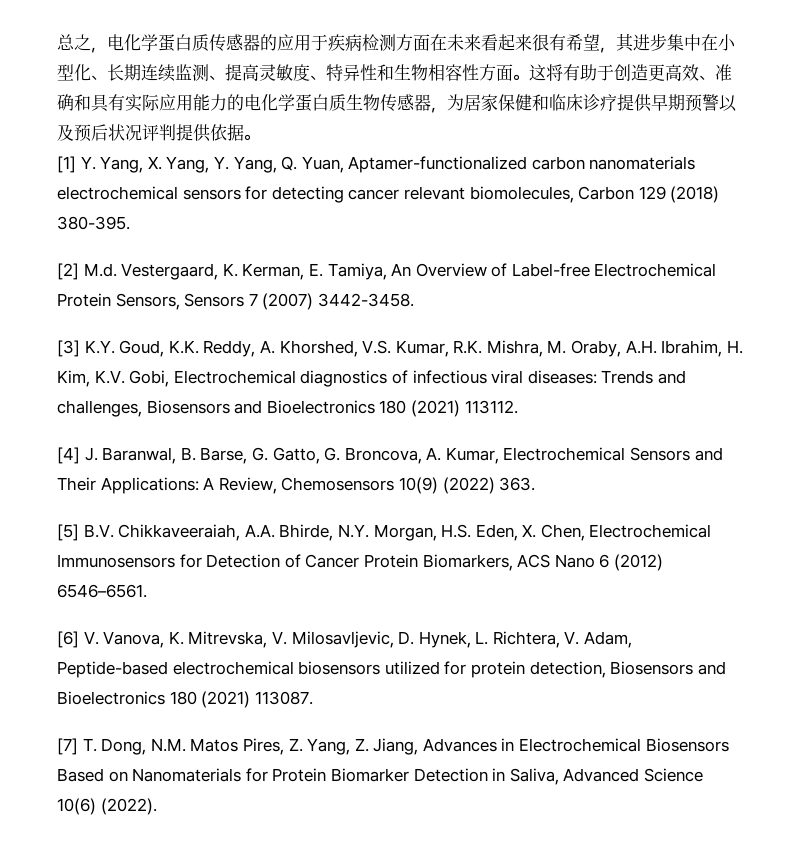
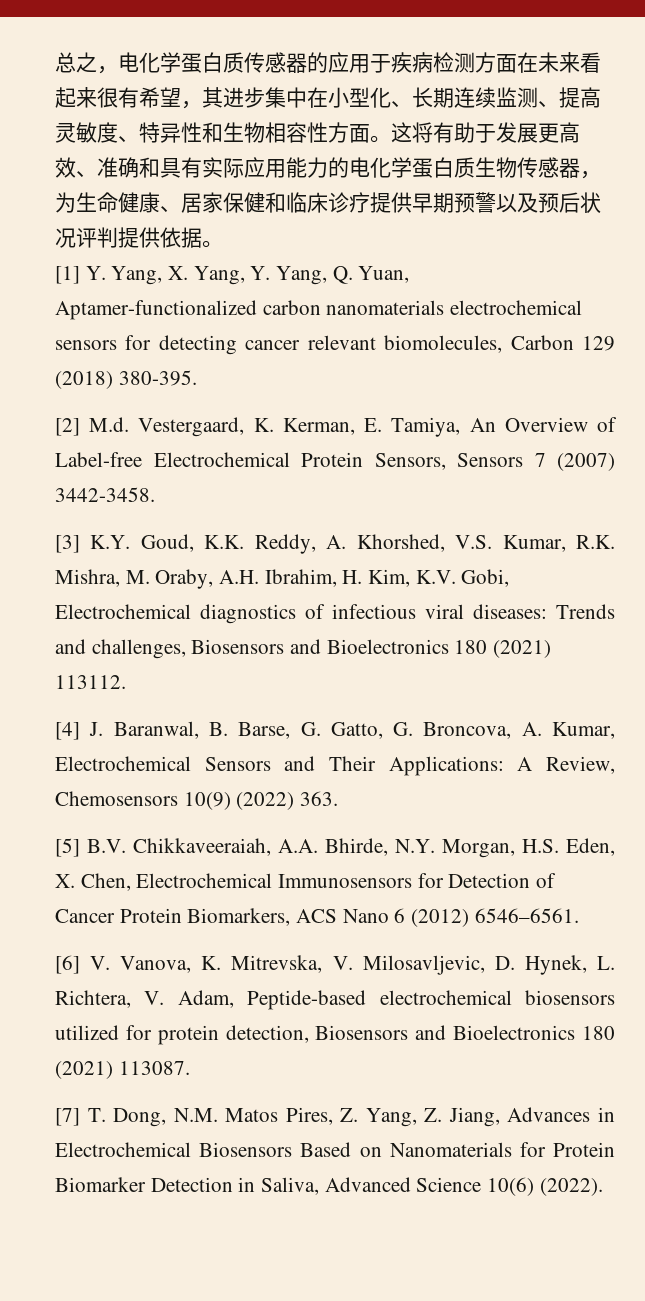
[614,64,648,81] 创造 -> [496,122,538,143] 发展
(464, 102) none -> [76,192,181,213] 生命健康、

